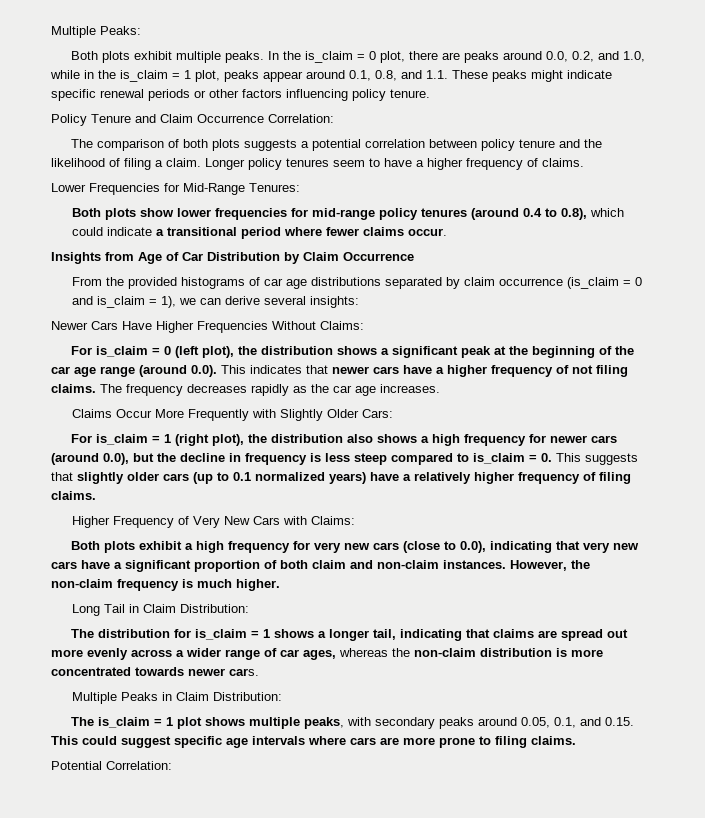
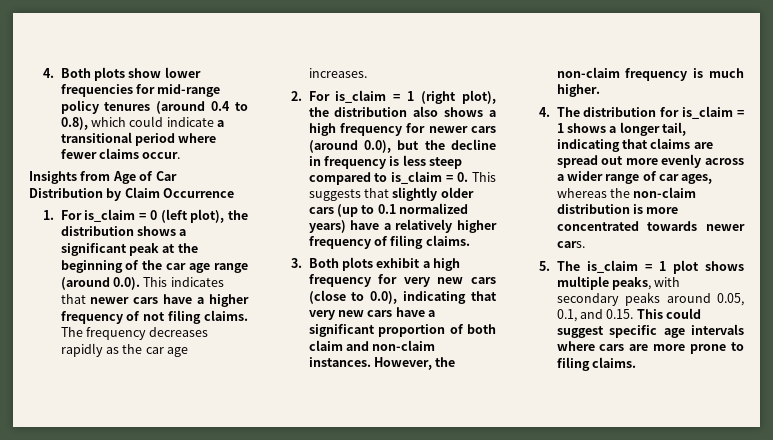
[51,26,141,38] [71,51,646,63] [50,70,612,82] [51,89,430,101] [51,114,334,126] [71,139,603,151] [51,158,584,170] [51,183,300,195] Multiple Peaks: // Both plots exhibit multiple peaks. In the is_claim = 0 plot, there are peaks around 0.0, 0.2, and 1.0, while in the is_claim = 1 plot, peaks appear around 0.1, 0.8, and 1.1. These peaks might indicate specific renewal periods or other factors influencing policy tenure. // Policy Tenure and Claim Occurrence Correlation: // The comparison of both plots suggests a potential correlation between policy tenure and the likelihood of filing a claim. Longer policy tenures seem to have a higher frequency of claims. // Lower Frequencies for Mid-Range Tenures: // -> [43,68,55,78] 4.
[71,277,642,289] [71,296,359,308] [51,321,364,333] From the provided histograms of car age distributions separated by claim occurrence (is_claim = 0 and is_claim = 1), we can derive several insights: // Newer Cars Have Higher Frequencies Without Claims: // -> [43,210,55,220] 1.
[71,409,393,421] Claims Occur More Frequently with Slightly Older Cars: // -> [291,91,303,101] 2.
[71,516,355,528] Higher Frequency of Very New Cars with Claims: // -> [291,258,303,268] 3.
[71,604,249,616] Long Tail in Claim Distribution: // -> [539,107,551,117] 4.
[71,692,282,704] Multiple Peaks in Claim Distribution: // -> [539,261,551,271] 5.
[51,761,172,770] // Potential Correlation: -> (636, 362) none

